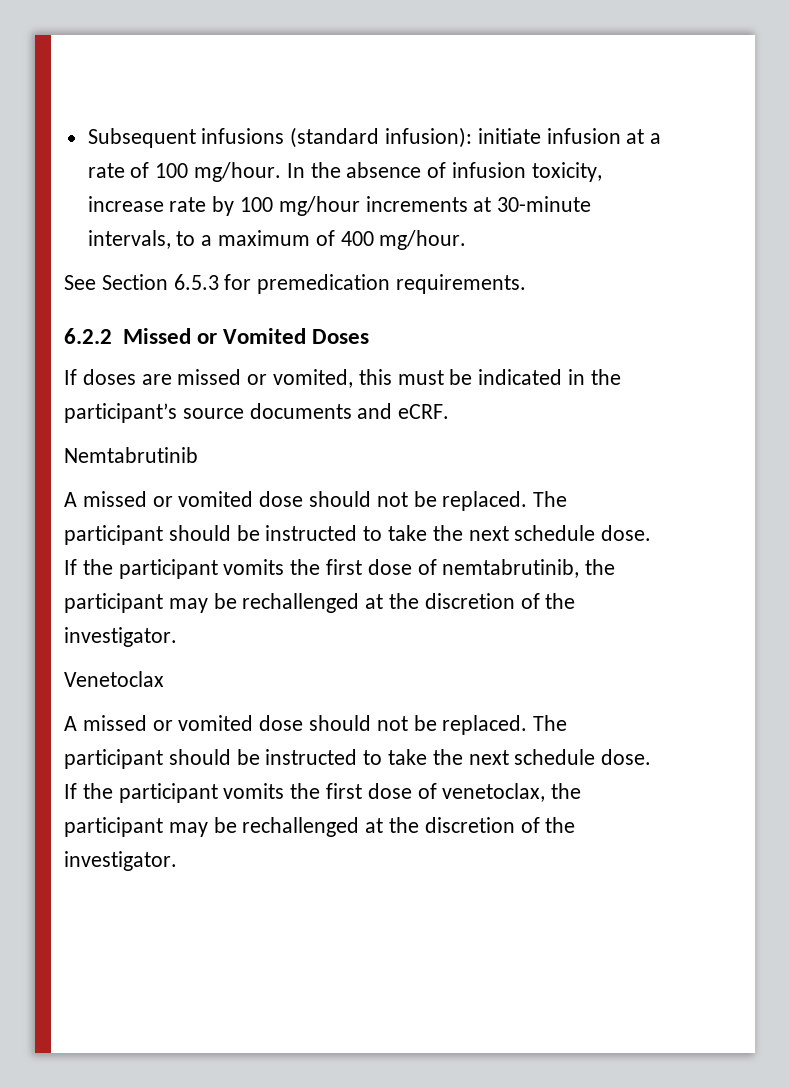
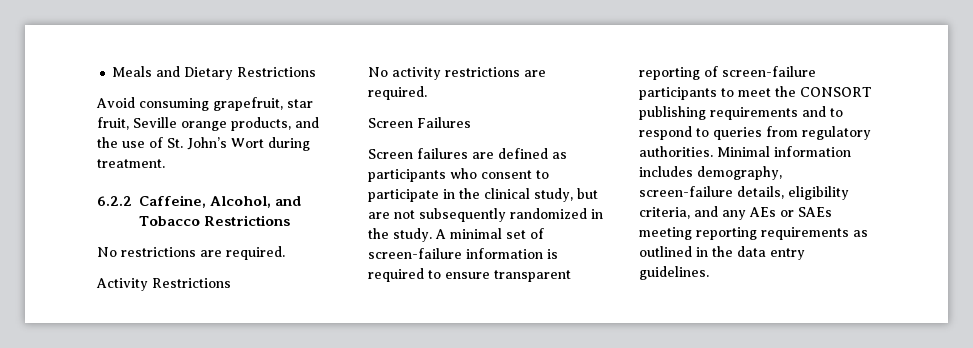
[87,127,662,148] [87,162,602,182] [87,196,592,216] [87,230,467,250] [64,274,527,294] [64,328,369,344] [64,369,621,388] [64,403,450,423] [64,447,198,463] [64,491,568,511] [64,525,652,545] [64,559,616,579] [64,593,576,613] [64,627,177,647] [64,671,164,687] [64,715,568,735] [64,749,652,769] [64,783,582,803] [64,817,576,837] [64,851,177,871] Subsequent infusions (standard infusion): initiate infusion at a rate of 100 mg/hour. In the absence of infusion toxicity, increase rate by 100 mg/hour increments at 30-minute intervals, to a maximum of 400 mg/hour. // See Section 6.5.3 for premedication requirements. // 6.2.2 Missed or Vomited Doses // If doses are missed or vomited, this must be indicated in the participant’s source documents and eCRF. // Nemtabrutinib // A missed or vomited dose should not be replaced. The participant should be instructed to take the next schedule dose. If the participant vomits the first dose of nemtabrutinib, the participant may be rechallenged at the discretion of the investigator. // Venetoclax // A missed or vomited dose should not be replaced. The participant should be instructed to take the next schedule dose. If the participant vomits the first dose of venetoclax, the participant may be rechallenged at the discretion of the investigator. -> [112,66,317,80] [96,97,313,111] [97,117,319,131] [97,137,310,151] [97,159,165,168] [97,195,302,208] [139,215,291,226] [97,246,285,260] [96,278,231,291] [368,67,546,80] [368,86,427,100] [368,117,471,128] [368,148,567,159] [368,168,549,182] [368,188,598,202] [368,208,603,222] [368,228,544,242] [368,248,558,259] [368,268,571,282] [639,66,816,80] [639,86,872,100] [639,106,843,120] [639,126,871,140] [639,146,851,157] [639,166,782,180] [639,186,849,200] [639,206,832,220] [639,227,868,240] [639,246,805,260] [639,266,709,280] Meals and Dietary Restrictions // Avoid consuming grapefruit, star fruit, Seville orange products, and the use of St. John’s Wort during treatment. // 6.2.2 Caffeine, Alcohol, and Tobacco Restrictions // No restrictions are required. // Activity Restrictions // No activity restrictions are required. // Screen Failures // Screen failures are defined as participants who consent to participate in the clinical study, but are not subsequently randomized in the study. A minimal set of screen-failure information is required to ensure transparent reporting of screen-failure participants to meet the CONSORT publishing requirements and to respond to queries from regulatory authorities. Minimal information includes demography, screen-failure details, eligibility criteria, and any AEs or SAEs meeting reporting requirements as outlined in the data entry guidelines.

